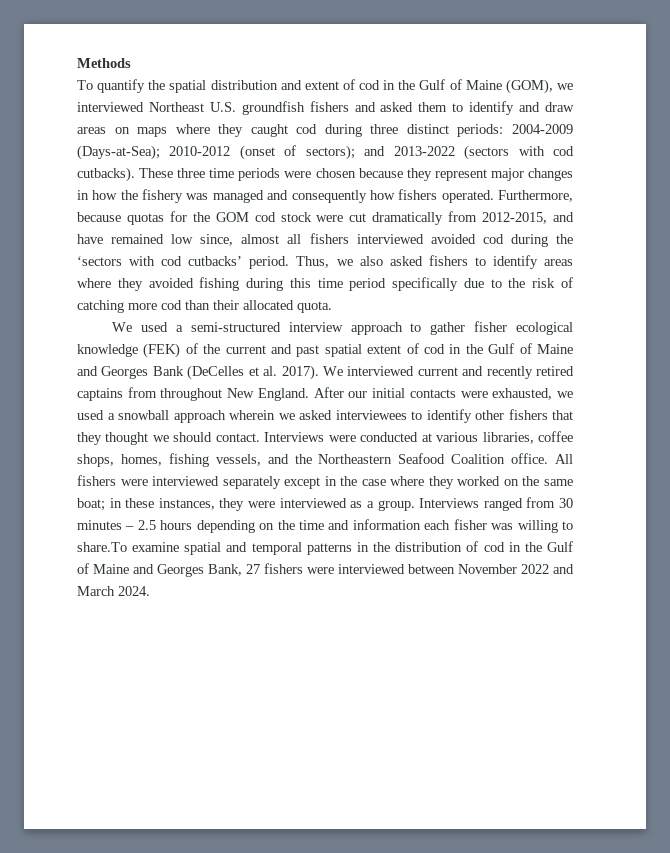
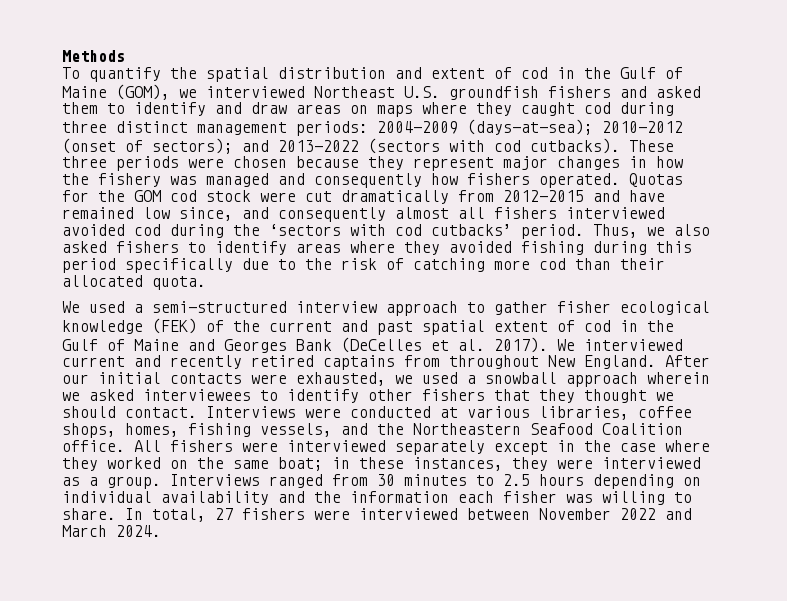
(449, 129) none -> [197,122,287,135] management
[77,145,160,160] (Days-at-Sea); -> [467,119,593,135] (days-at-sea);
[209,168,235,178] time -> (107, 162) none
[498,190,573,202] [77,212,164,225] Furthermore, because quotas -> [629,173,683,187] Quotas
[482,212,548,224] 2012-2015, -> [503,190,584,202] 2012-2015
(234, 240) none -> [242,207,386,222] and consequently
[317,278,343,288] time -> (692, 247) none
[125,526,135,530] – -> [476,475,494,486] to
[277,520,350,530] the time and -> [62,491,341,505] individual availability and the
[77,541,573,555] [77,563,242,577] share.To examine spatial and temporal patterns in the distribution of cod in the Gulf of Maine and Georges Bank, -> [62,508,206,522] share. In total,

